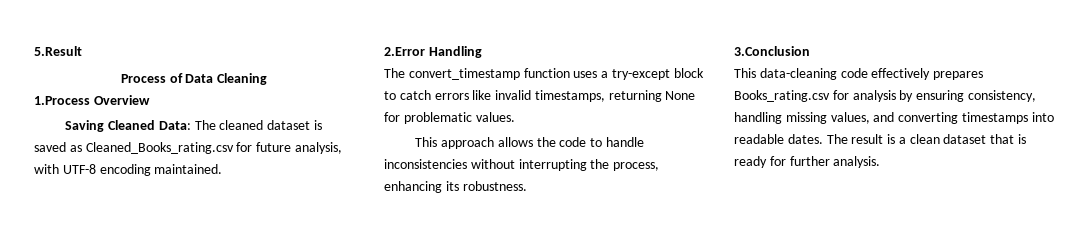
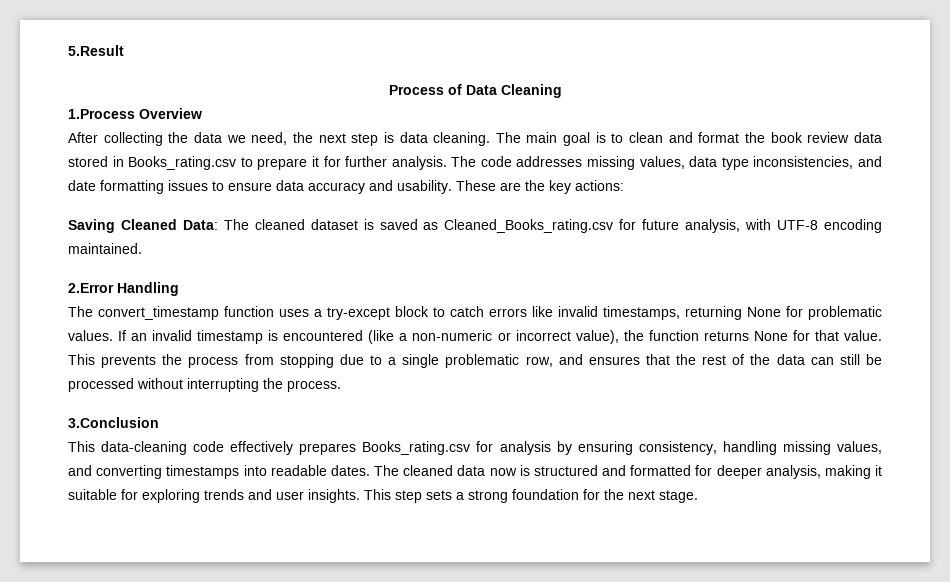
(150, 100) none -> [68,132,883,146] [68,156,883,170] [68,180,624,194] // After collecting the data we need, the next step is data cleaning. The main goal is to clean and format the book review data stored in Books_rating.csv to prepare it for further analysis. The code addresses missing values, data type inconsistencies, and date formatting issues to ensure data accuracy and usability. These are the key actions:
[415,137,644,149] [384,159,660,171] [384,181,527,193] // This approach allows the code to handle inconsistencies without interrupting the process, enhancing its robustness. -> [118,330,883,344] [68,354,882,368] [68,378,341,392] If an invalid timestamp is encountered (like a non-numeric or incorrect value), the function returns None for that value. This prevents the process from stopping due to a single problematic row, and ensures that the rest of the data can still be processed without interrupting the process.
[851,134,1027,144] [734,156,881,168] result is a clean dataset that is ready for further analysis. -> [403,465,882,479] [68,489,698,503] cleaned data now is structured and formatted for deeper analysis, making it suitable for exploring trends and user insights. This step sets a strong foundation for the next stage.

